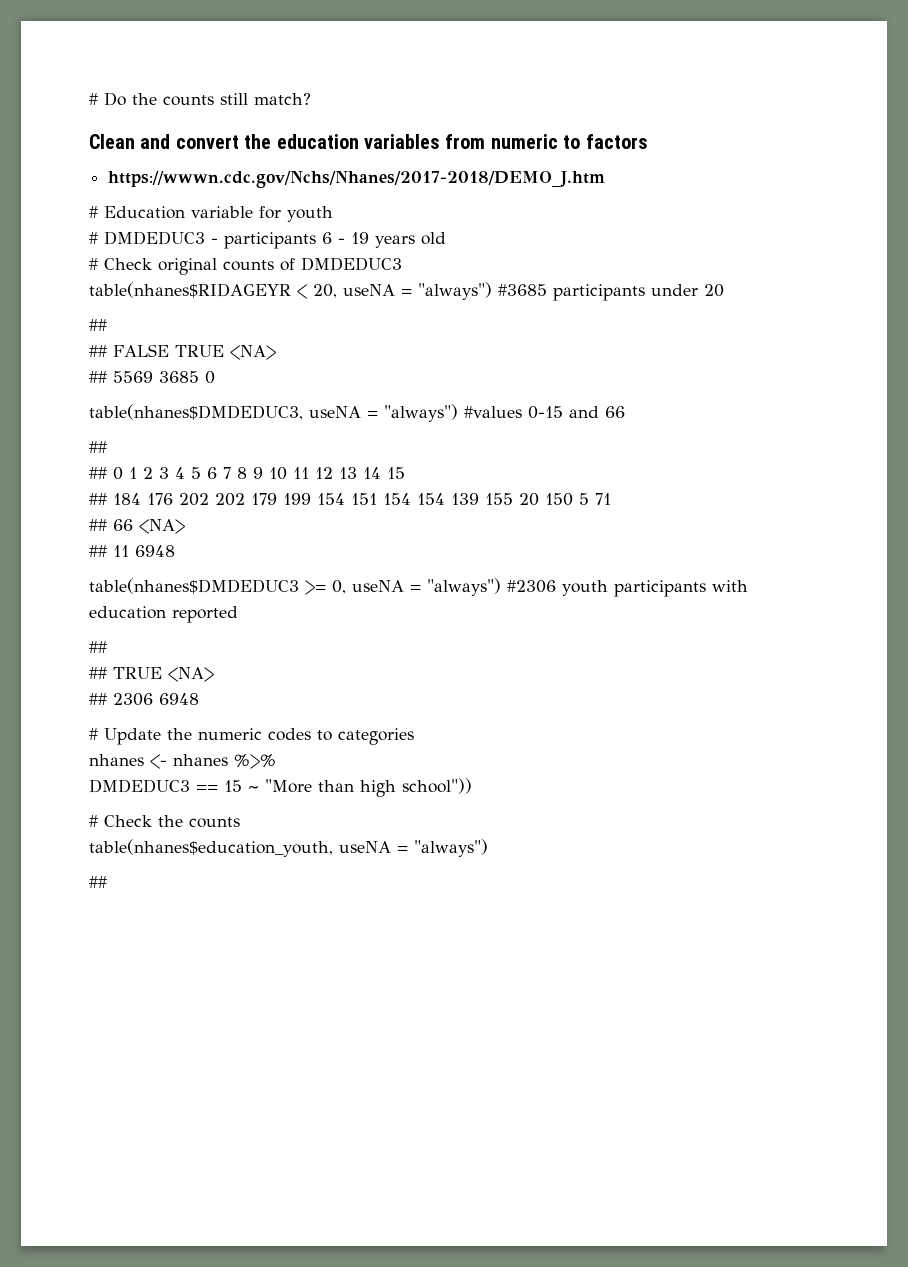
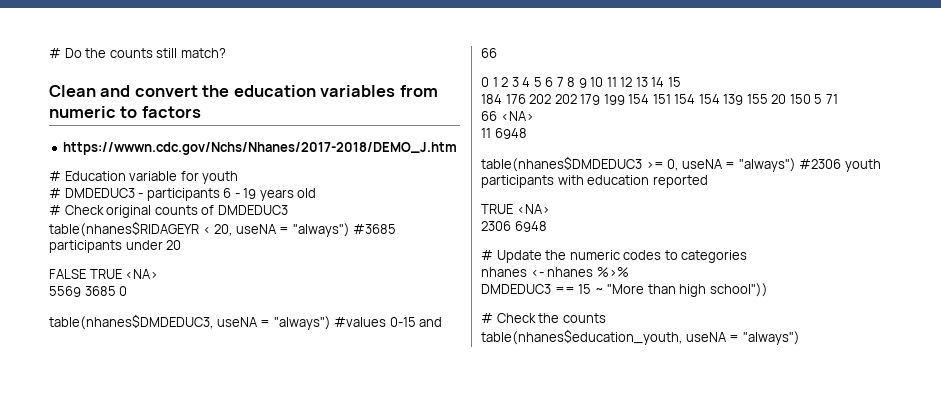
[89,319,107,331] [89,345,107,357] ## // ## -> (182, 245) none
[89,371,107,383] ## -> (159, 274) none
[89,441,107,453] [89,467,107,479] ## // ## -> (497, 53) none
[89,493,107,505] ## -> (681, 82) none
[89,519,107,531] ## -> (838, 99) none
[89,545,107,557] ## -> (534, 116) none
[89,641,107,653] [89,667,214,682] [89,693,107,705] ## // ## TRUE <NA> // ## -> [481,204,550,214] TRUE <NA> //
[89,876,107,888] // ## -> (800, 338) none

